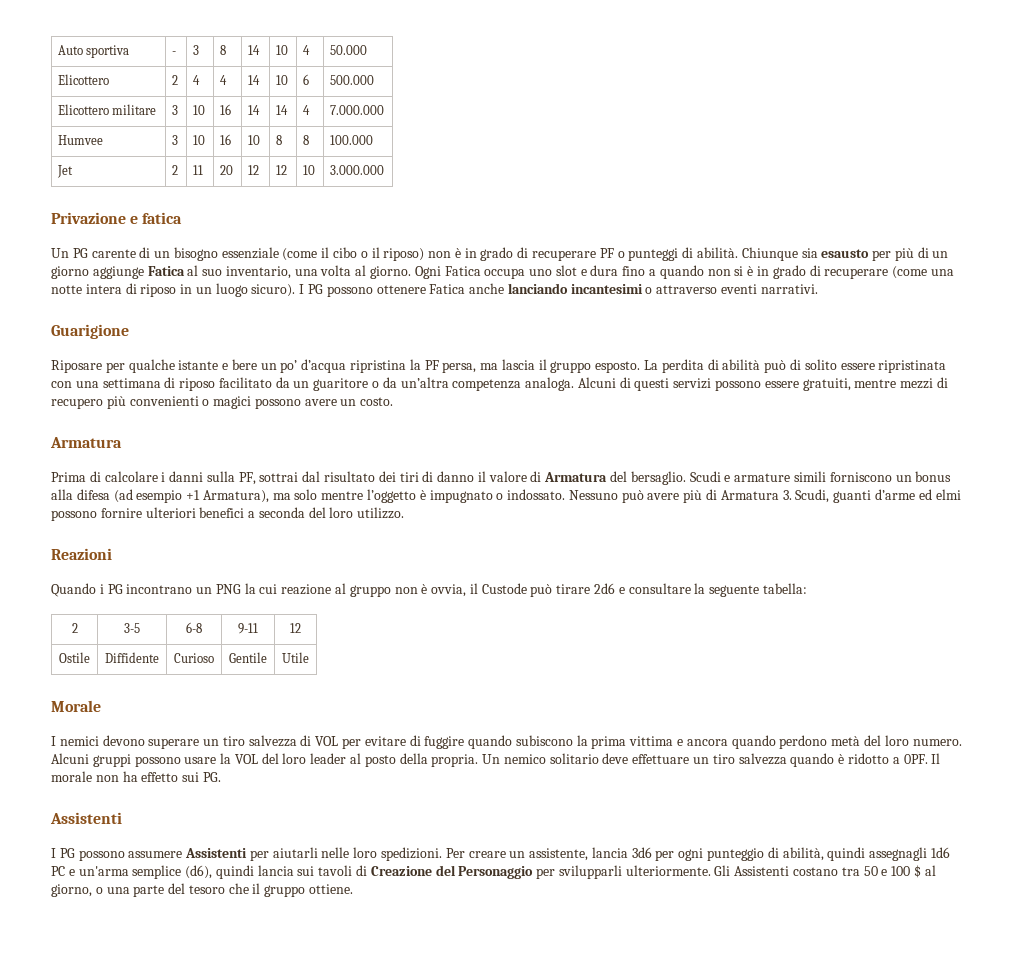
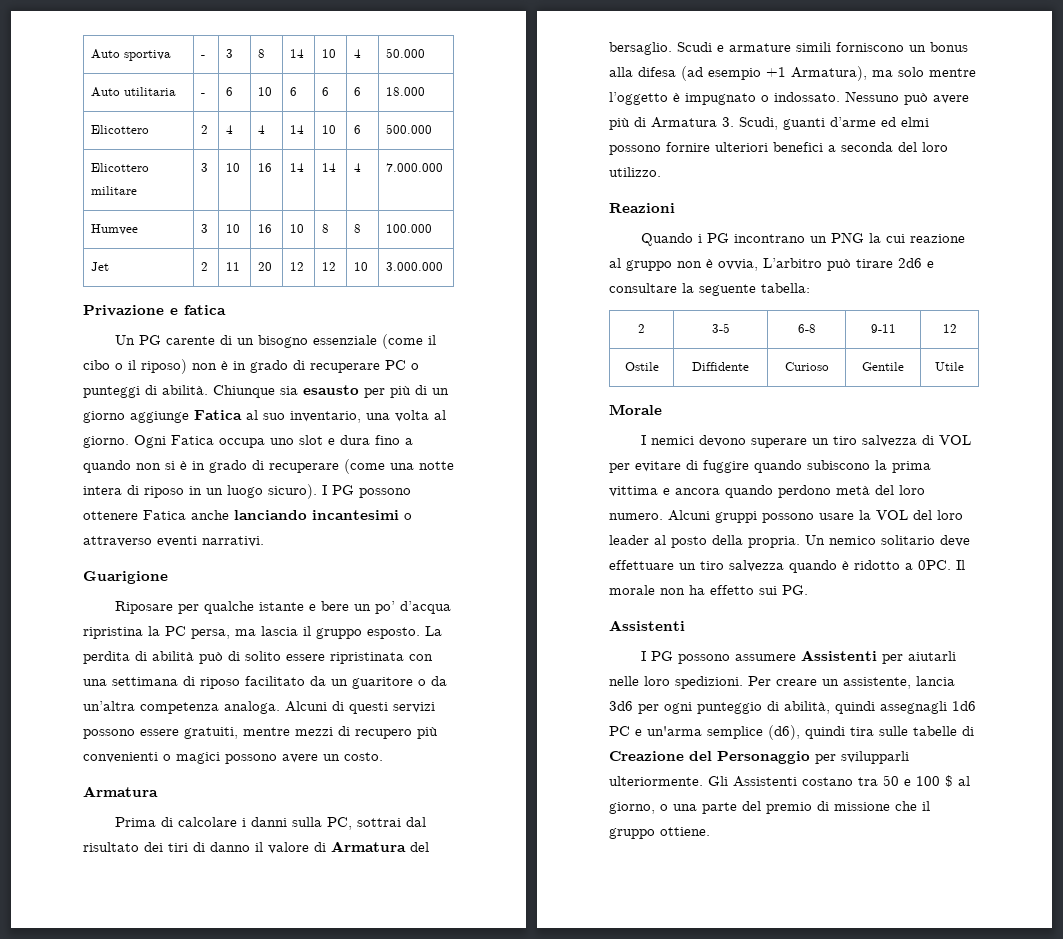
(368, 50) none -> [91,87,177,97] [201,93,206,96] [226,87,234,96] [258,87,273,96] [290,87,298,96] [322,87,330,96] [354,87,362,96] [386,87,426,96] // Auto utilitaria | - | 6 | 10 | 6 | 6 | 6 | 18.000
[599,248,614,258] PF -> [385,360,406,370] PC
[424,360,439,370] PF -> [165,626,186,636] PC
[238,472,256,485] PF, -> [327,817,353,830] PC,
[469,583,527,594] il Custode -> [763,258,822,268] L’arbitro
[903,754,928,764] 0PF. -> [918,560,951,570] 0PC.
[257,865,353,876] lancia sui tavoli -> [850,726,957,736] tira sulle tabelle
[188,885,225,894] tesoro -> [766,801,890,814] premio di missione

